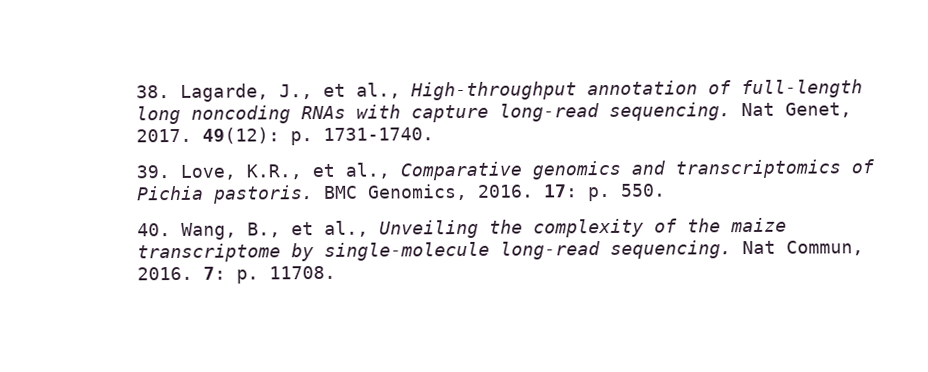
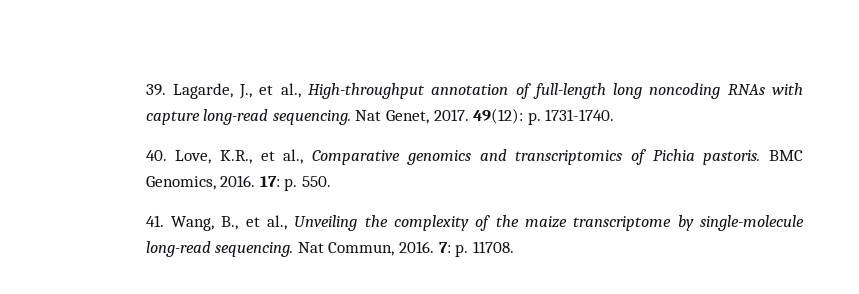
[136,85,171,99] 38. -> [145,84,166,96] 39.
[136,165,171,179] 39. -> [145,150,167,161] 40.
[137,223,172,237] 40. -> [145,215,164,227] 41.

